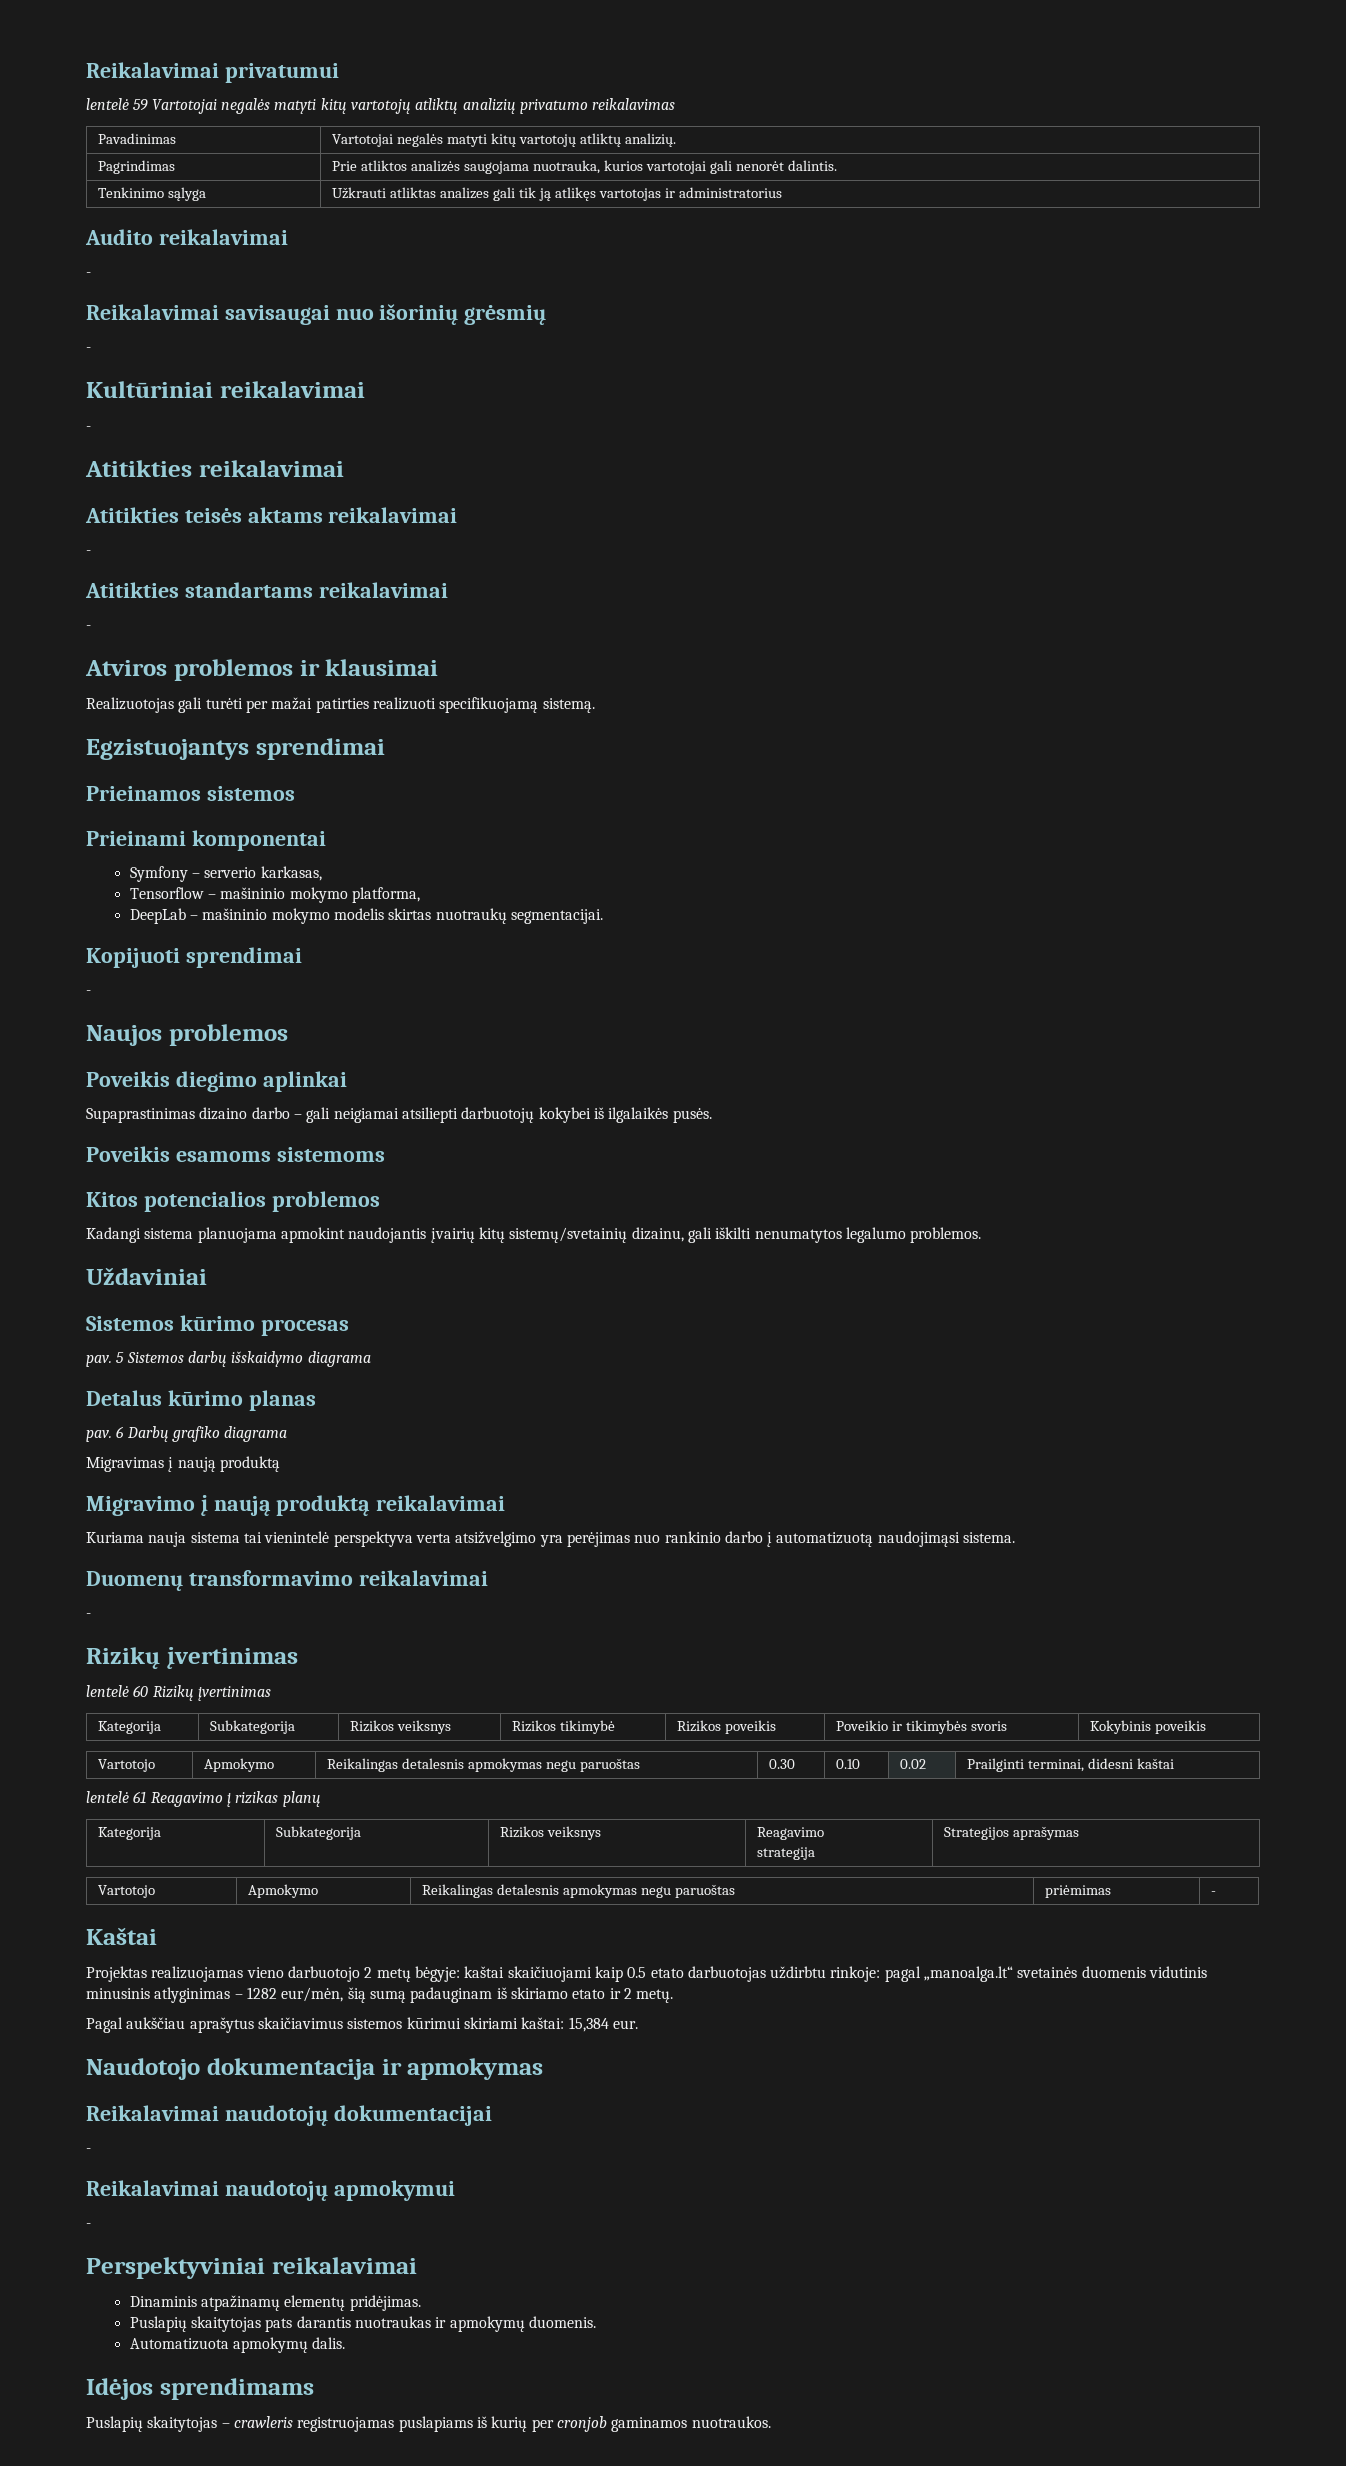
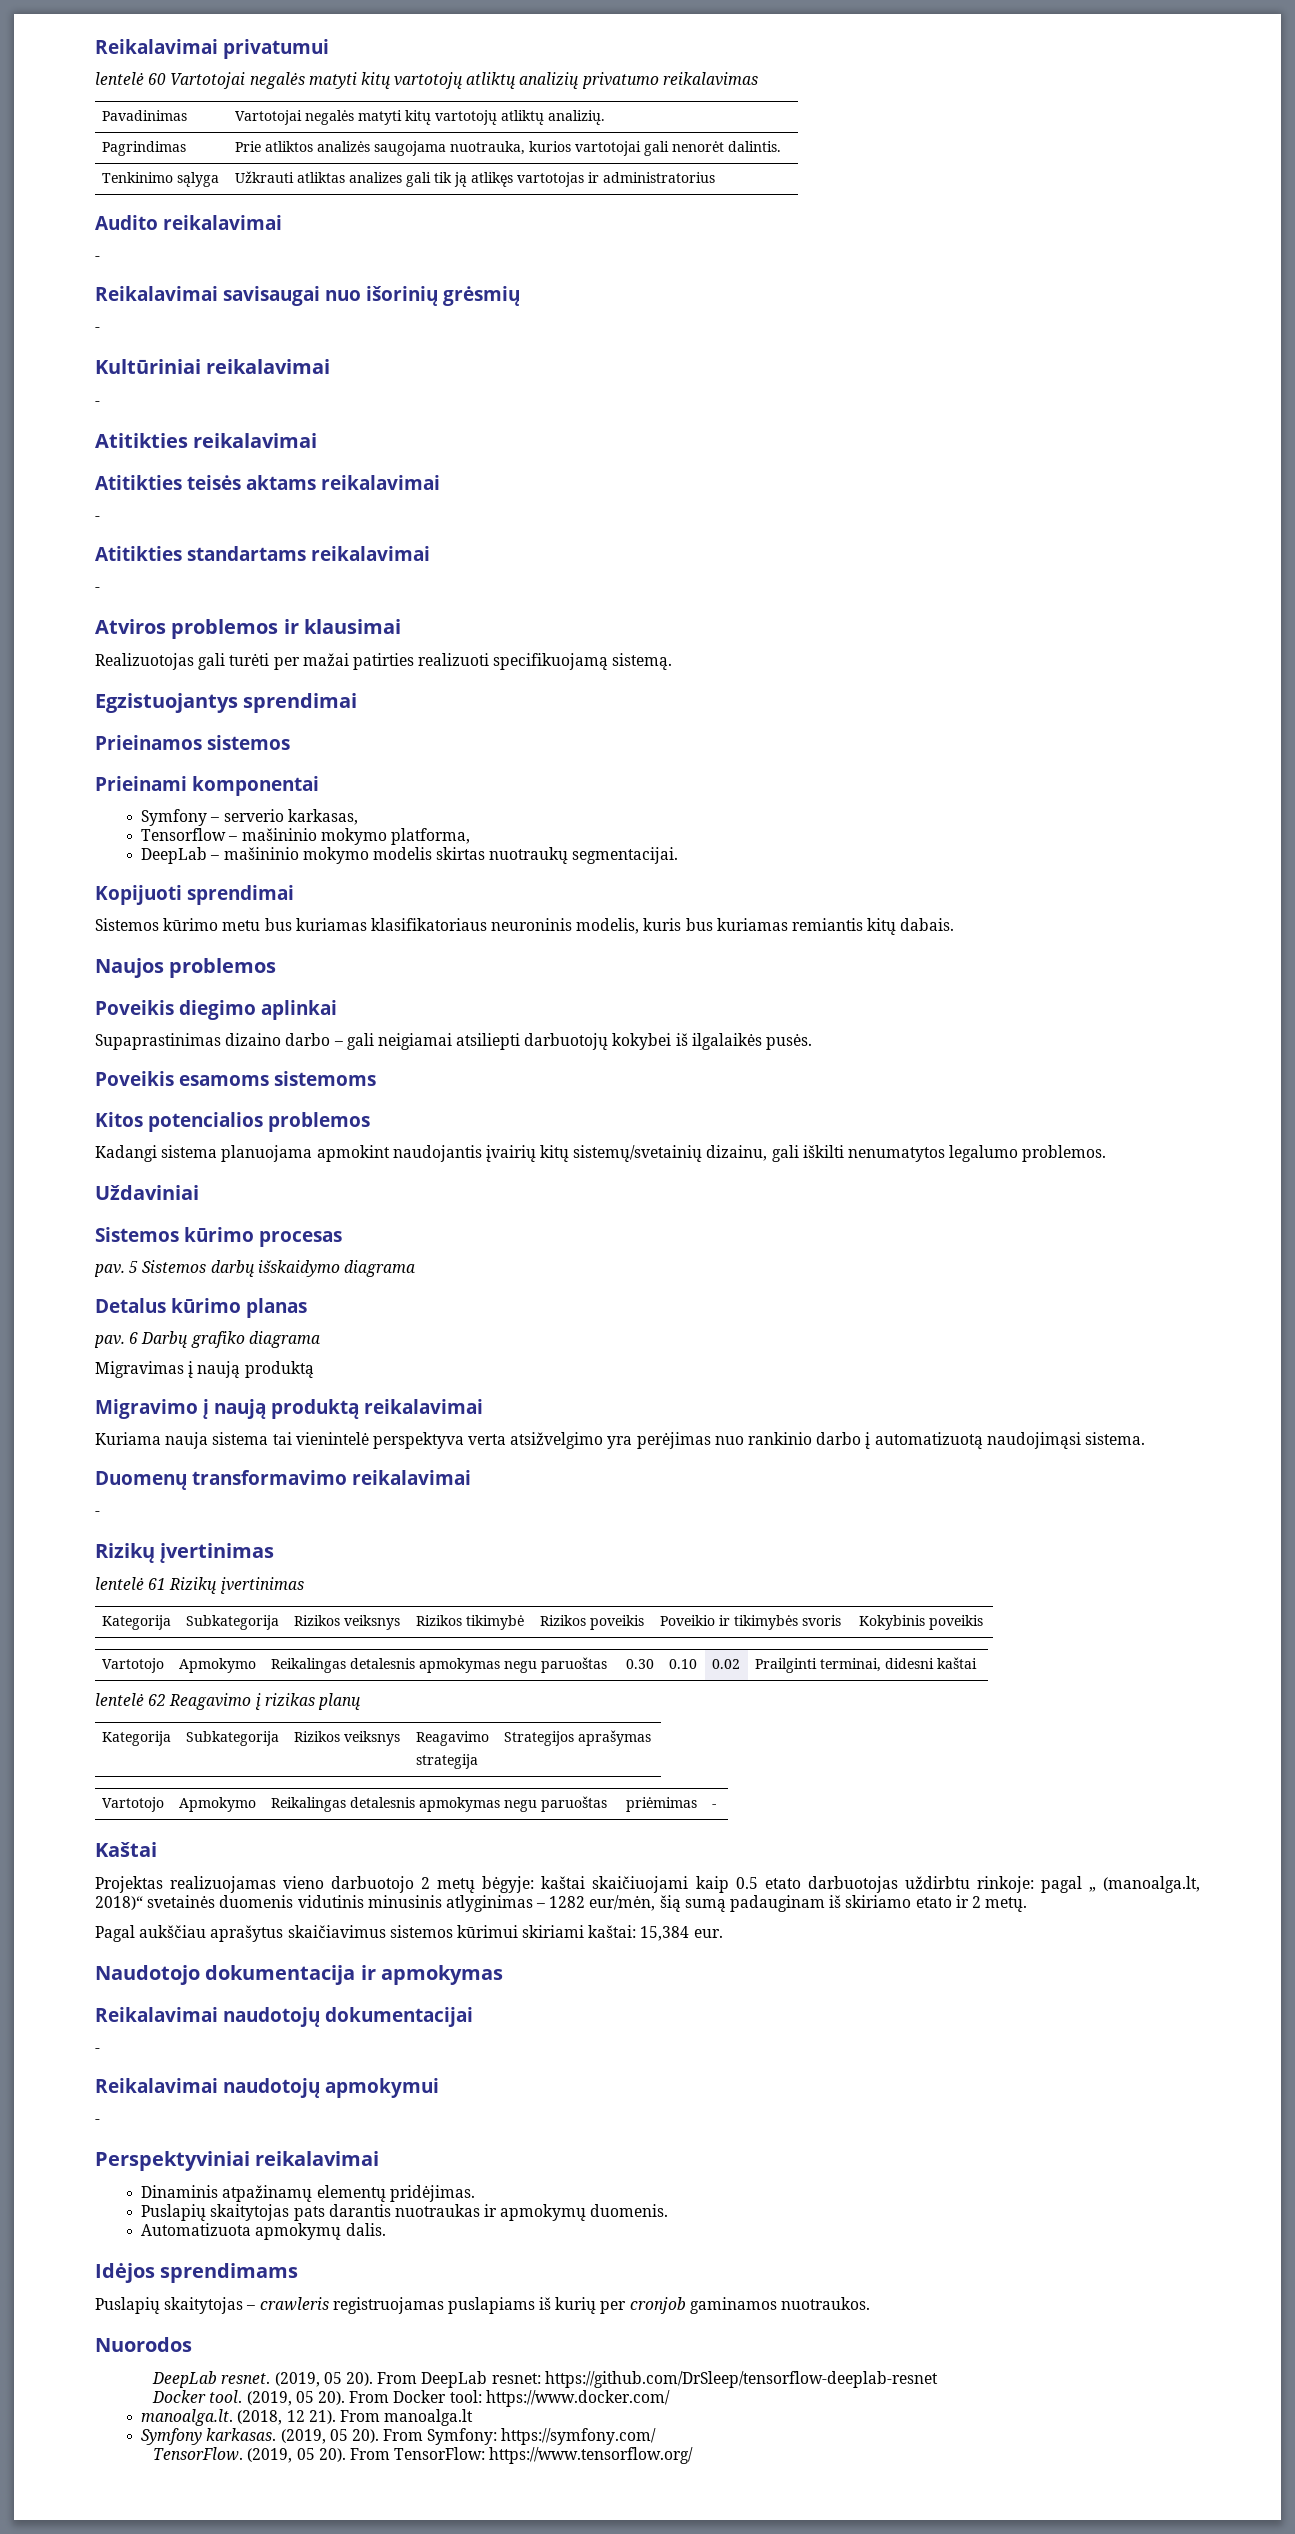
[133,99,149,111] 59 -> [148,73,167,85] 60
[86,990,91,995] - -> [95,918,955,935] Sistemos kūrimo metu bus kuriamas klasifikatoriaus neuroninis modelis, kuris bus kuriamas remiantis kitų dabais.
[133,1685,149,1697] 60 -> [148,1578,167,1590] 61
[133,1791,147,1803] 61 -> [148,1694,167,1706] 62
[924,1966,1014,1982] „manoalga.lt“ -> [1088,1876,1200,1893] [95,1896,143,1910] „ (manoalga.lt, 2018)“
(771, 2422) none -> [95,2337,192,2352] [152,2371,938,2388] [152,2390,670,2407] [141,2409,474,2426] [141,2428,657,2445] [153,2447,694,2464] // Nuorodos // DeepLab resnet. (2019, 05 20). From DeepLab resnet: https://github.com/DrSleep/tensorflow-deeplab-resnet // Docker tool. (2019, 05 20). From Docker tool: https://www.docker.com/ // manoalga.lt. (2018, 12 21). From manoalga.lt // Symfony karkasas. (2019, 05 20). From Symfony: https://symfony.com/ // TensorFlow. (2019, 05 20). From TensorFlow: https://www.tensorflow.org/

